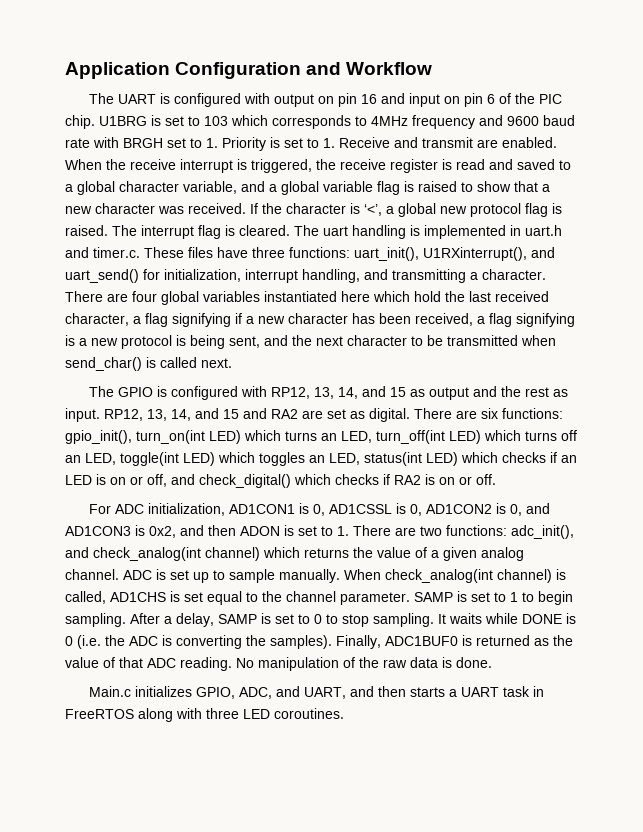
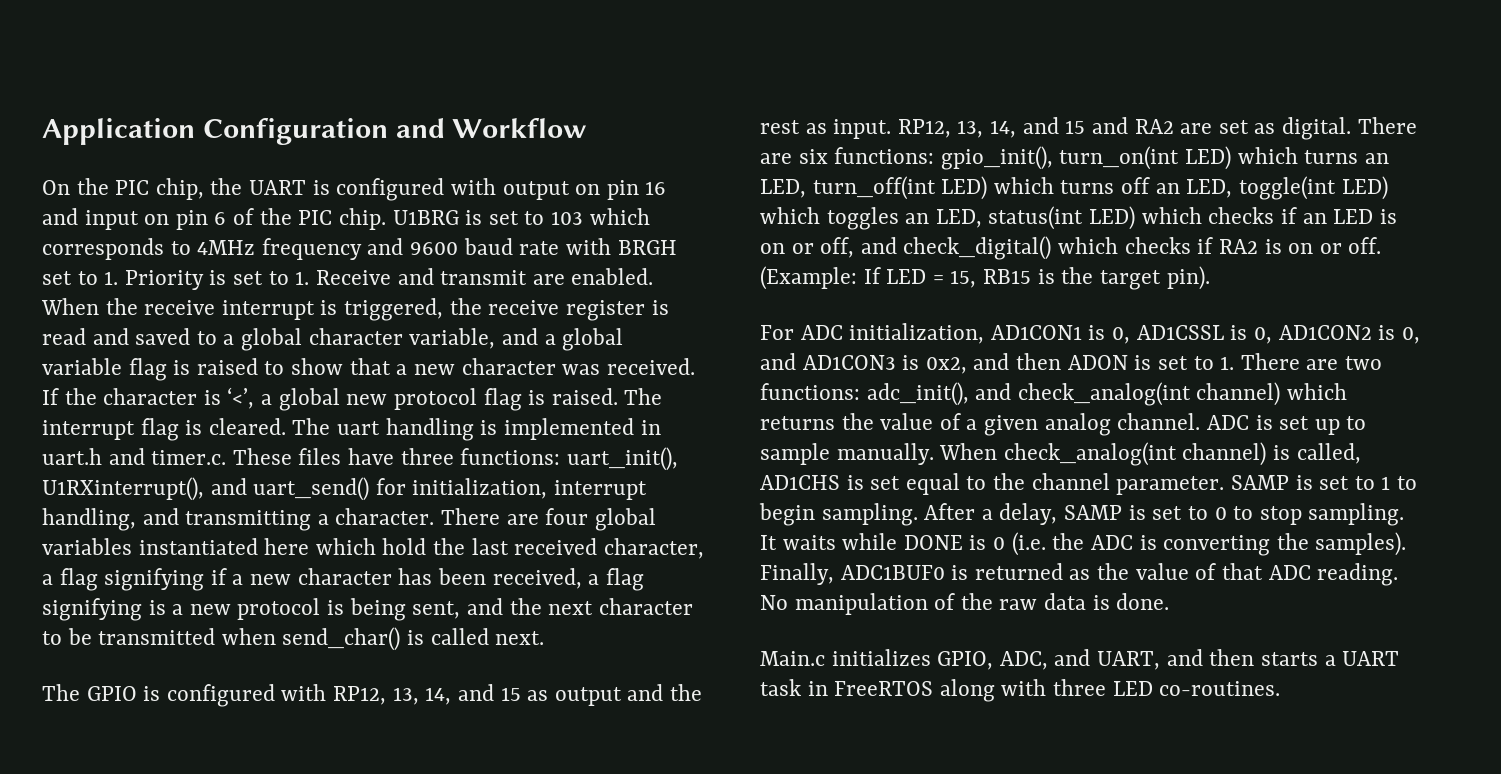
[89,93,115,104] The -> [42,178,243,200] On the PIC chip, the
(496, 479) none -> [760,266,1210,290] (Example: If LED = 15, RB15 is the target pin).
[274,708,344,719] coroutines. -> [1159,681,1281,696] co-routines.

